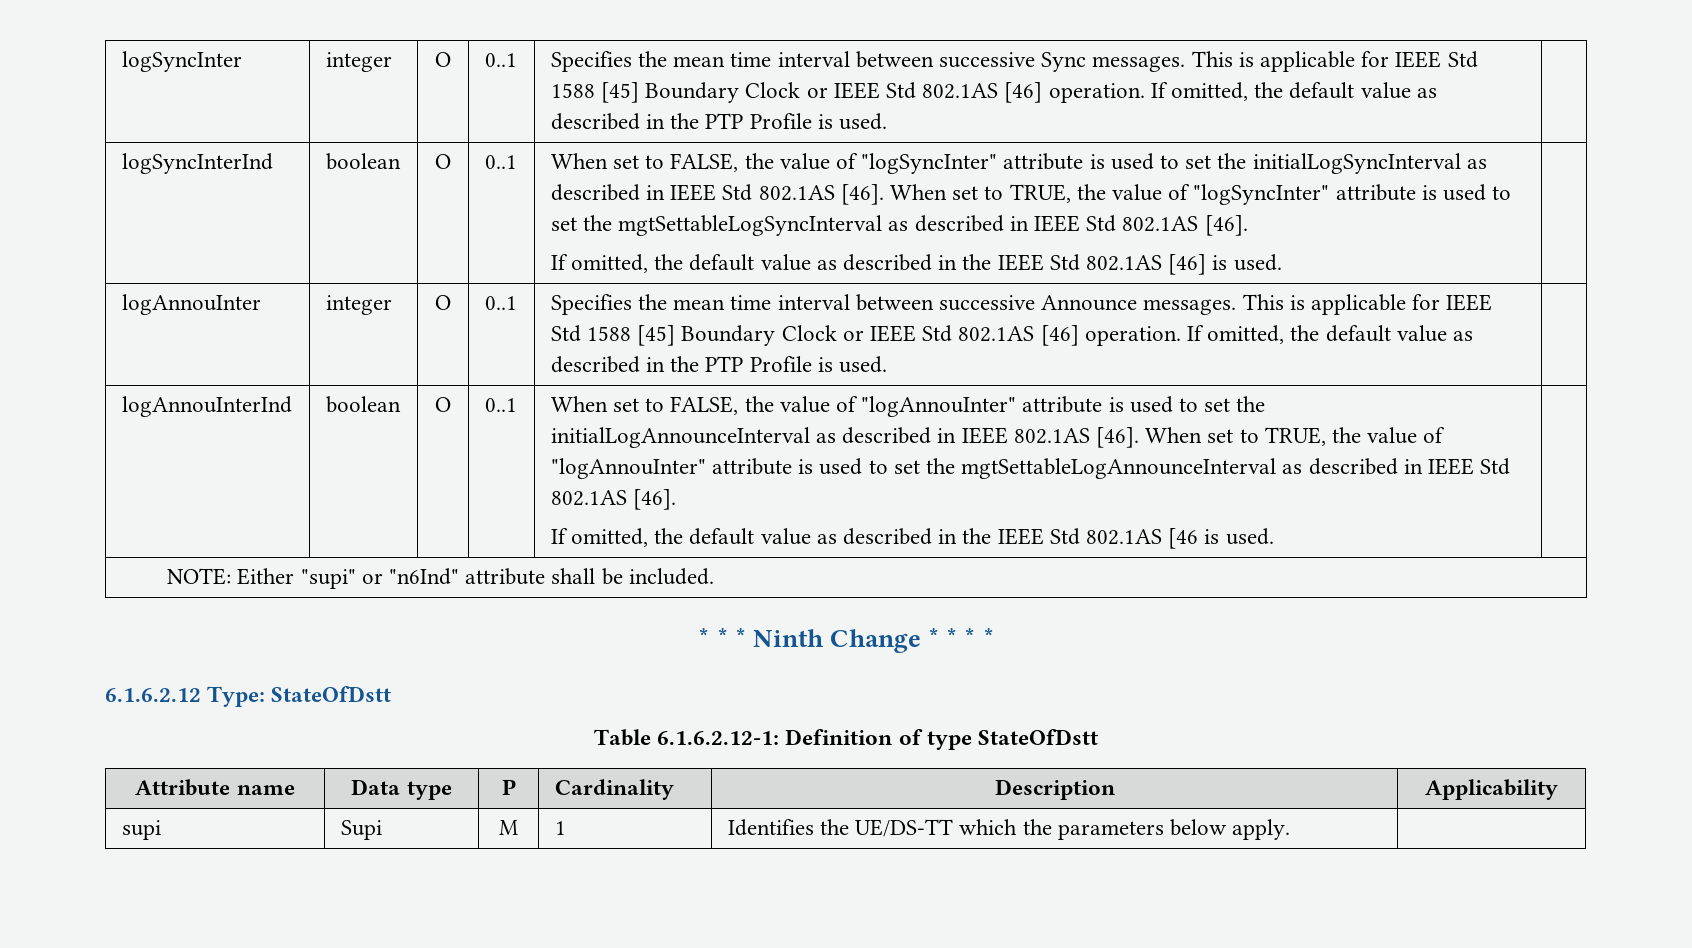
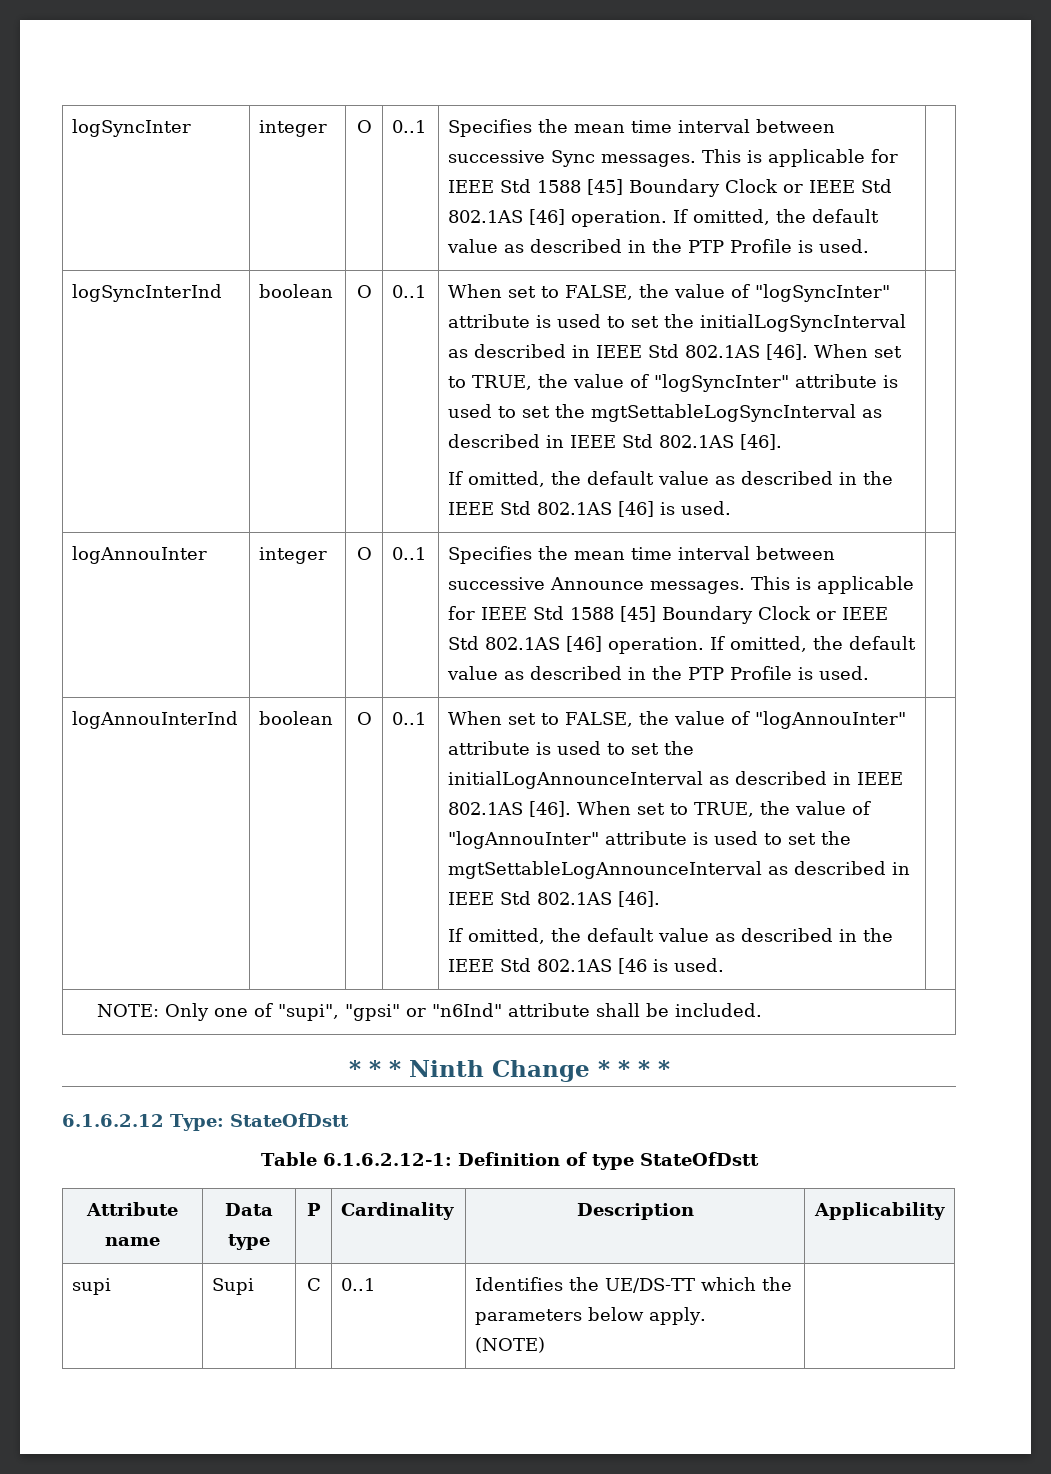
[237,568,356,589] Either "supi" -> [165,1003,401,1021] Only one of "supi", "gpsi"
[499,820,518,835] [554,821,566,835] M | 1 -> [306,1278,321,1291] [341,1278,376,1291] C | 0..1
(1291, 829) none -> [475,1337,546,1353] // (NOTE)

